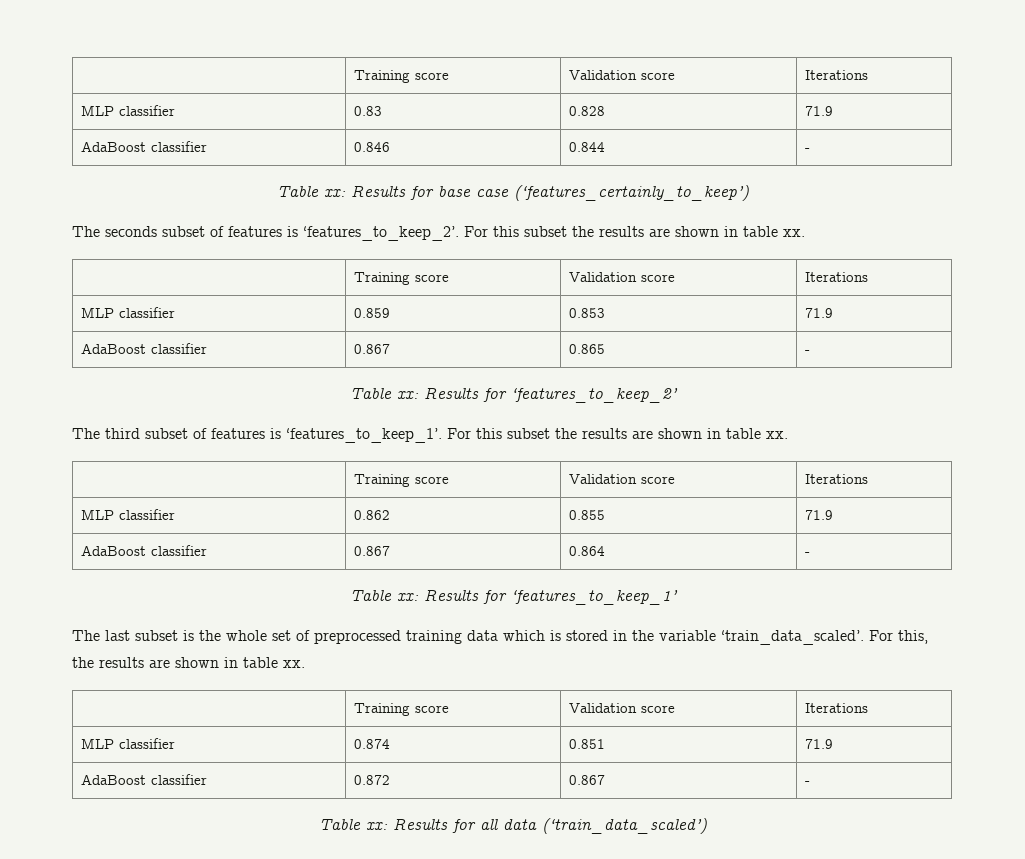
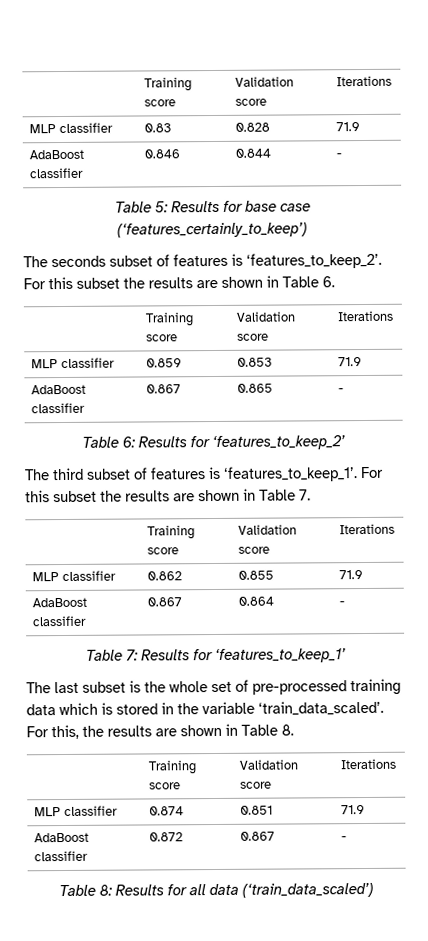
[323,189,346,198] xx: -> [154,201,168,213] 5:
[743,226,805,237] table xx. -> [282,276,335,288] Table 6.
[396,391,419,400] xx: -> [122,436,135,448] 6:
[726,428,788,439] table xx. -> [259,489,311,501] Table 7.
[396,593,419,602] xx: -> [125,649,138,661] 7:
[314,630,401,644] preprocessed -> [252,680,347,695] pre-processed
[243,657,305,668] table xx. -> [241,724,294,736] Table 8.
[365,822,388,831] xx: -> [99,884,112,896] 8:

